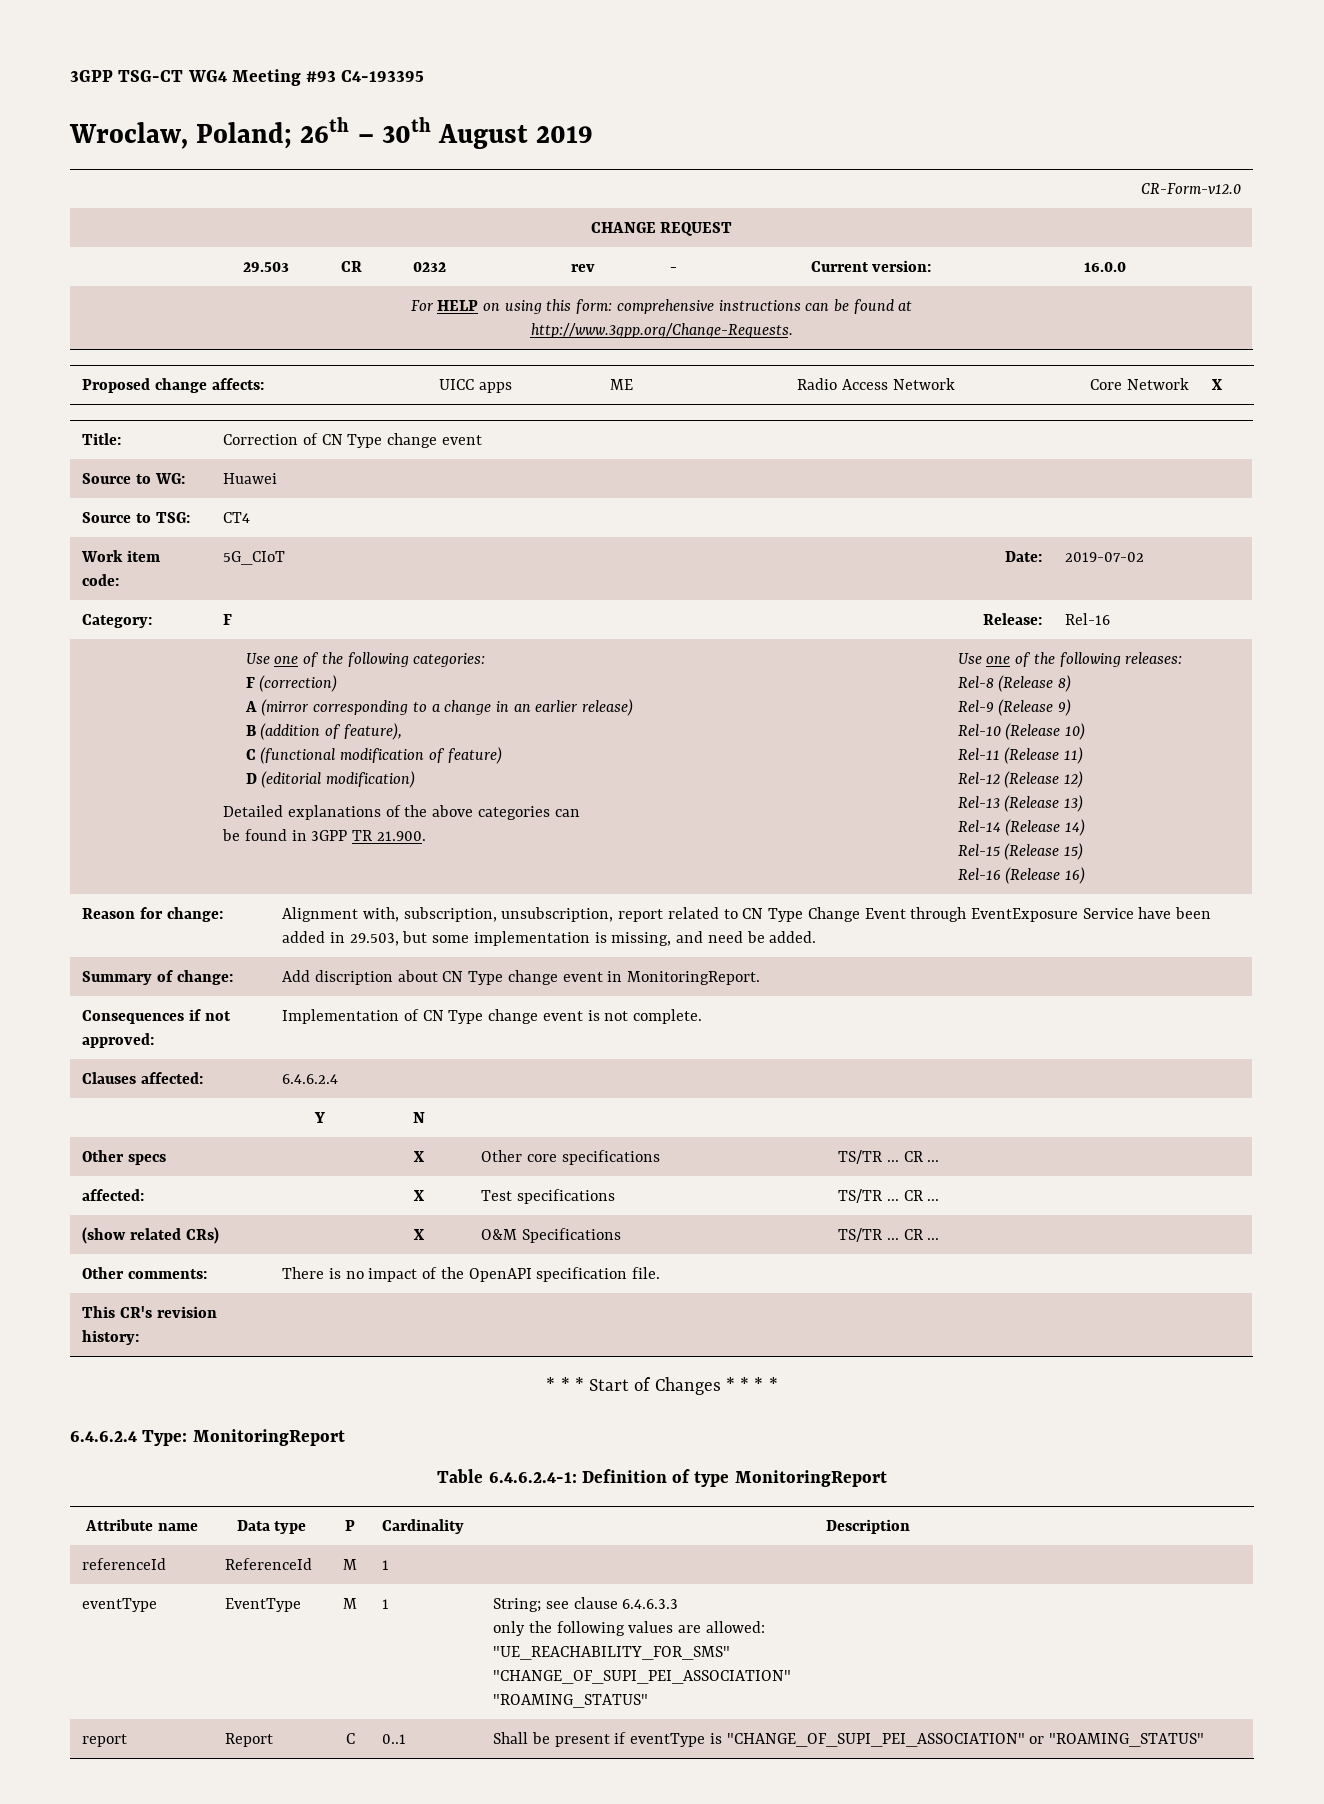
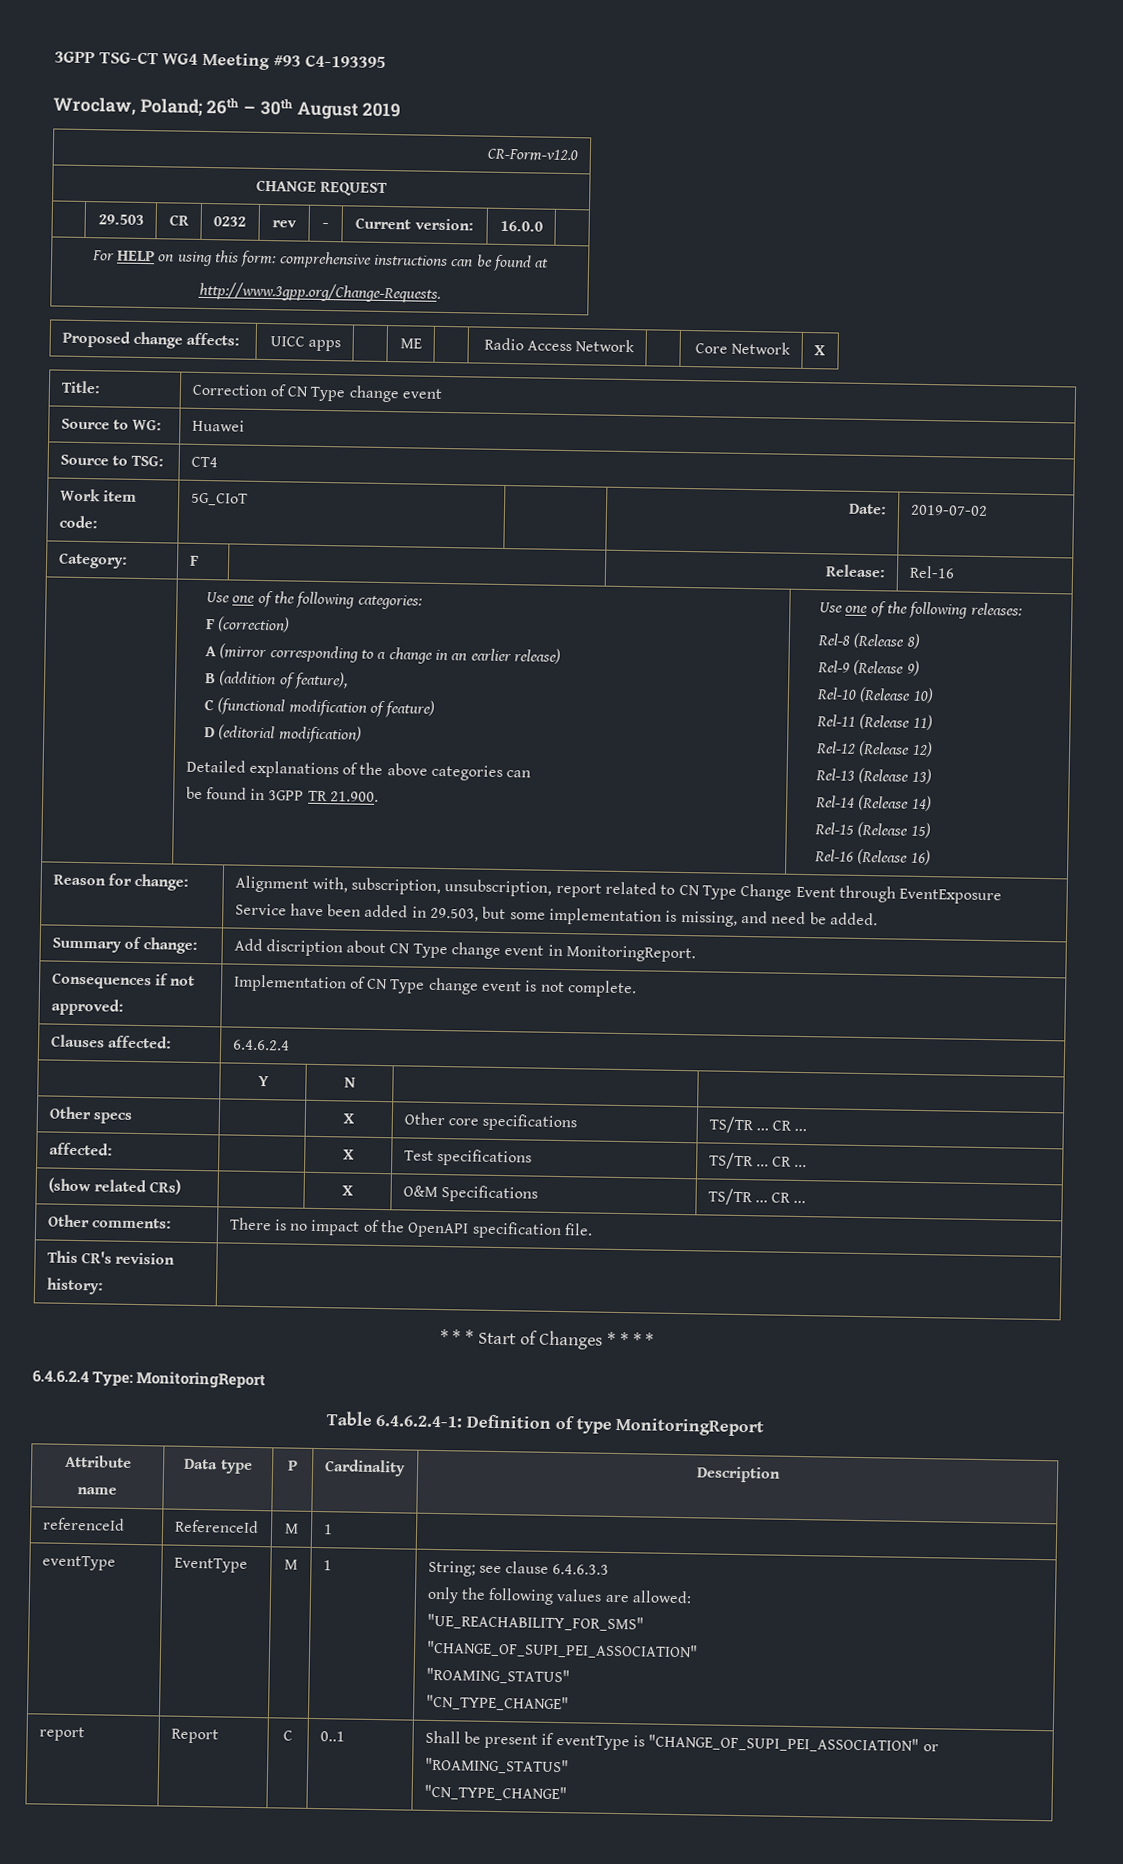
(649, 1701) none -> [425,1694,569,1712] // "CN_TYPE_CHANGE"
(1205, 1740) none -> [423,1784,567,1802] // "CN_TYPE_CHANGE"

